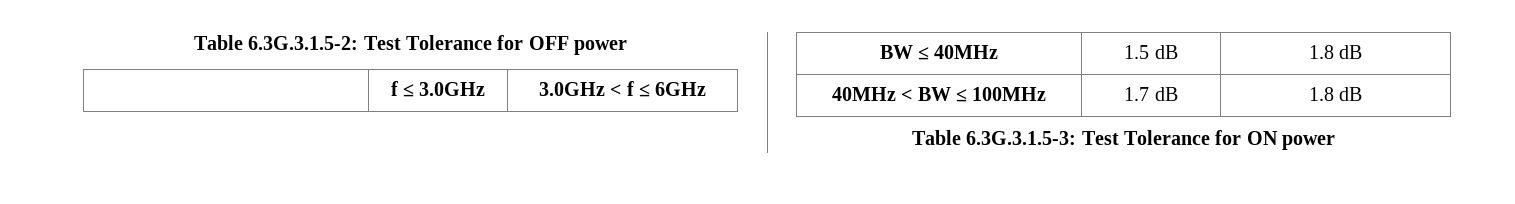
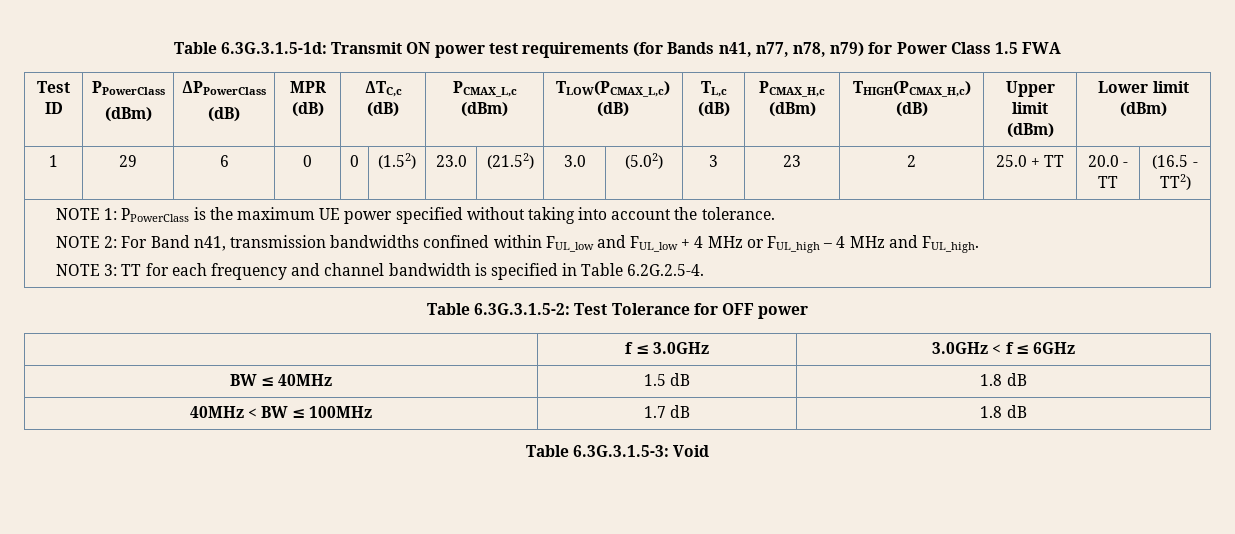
[193,35,243,50] Table -> [173,42,1062,58] [37,81,70,93] [44,102,63,114] [91,81,165,95] [104,107,152,122] [182,81,266,95] [208,107,240,122] [289,81,327,93] [291,102,324,117] [364,81,402,97] [367,102,399,117] [452,81,517,97] [461,102,508,117] [556,81,670,97] [597,102,629,117] [700,81,727,97] [697,102,730,117] [759,81,825,97] [768,102,816,117] [852,81,971,97] [895,102,928,117] [1005,81,1055,97] [1012,102,1048,114] [1006,123,1054,138] [1098,81,1189,93] [1120,102,1167,117] [49,155,58,167] [119,155,137,167] [219,155,229,167] [303,155,312,167] [350,155,359,167] [378,153,416,169] [435,155,467,167] [486,153,534,169] [563,155,586,167] [625,153,663,169] [709,155,718,167] [783,155,801,167] [907,155,916,167] [995,155,1065,167] [1087,155,1129,167] [1098,176,1118,188] [1152,155,1198,169] [1159,174,1191,190] [56,207,775,224] [56,235,979,253] [56,263,705,280] [426,303,470,315] Table 6.3G.3.1.5-1d: Transmit ON power test requirements (for Bands n41, n77, n78, n79) for Power Class 1.5 FWA // Test ID | PPowerClass // (dBm) | ΔPPowerClass // (dB) | MPR (dB) | ΔTC,c (dB) | PCMAX_L,c (dBm) | TLOW(PCMAX_L,c) (dB) | TL,c (dB) | PCMAX_H,c (dBm) | THIGH(PCMAX_H,c) (dB) | Upper limit (dBm) | Lower limit (dBm) // 1 | 29 | 6 | 0 | 0 | (1.52) | 23.0 | (21.52) | 3.0 | (5.02) | 3 | 23 | 2 | 25.0 + TT | 20.0 - TT | (16.5 - TT2) // NOTE 1: PPowerClass is the maximum UE power specified without taking into account the tolerance. // NOTE 2: For Band n41, transmission bandwidths confined within FUL_low and FUL_low + 4 MHz or FUL_high – 4 MHz and FUL_high. // NOTE 3: TT for each frequency and channel bandwidth is specified in Table 6.2G.2.5-4. // Table
[1081,130,1336,150] Test Tolerance for ON power -> [673,445,710,457] Void

